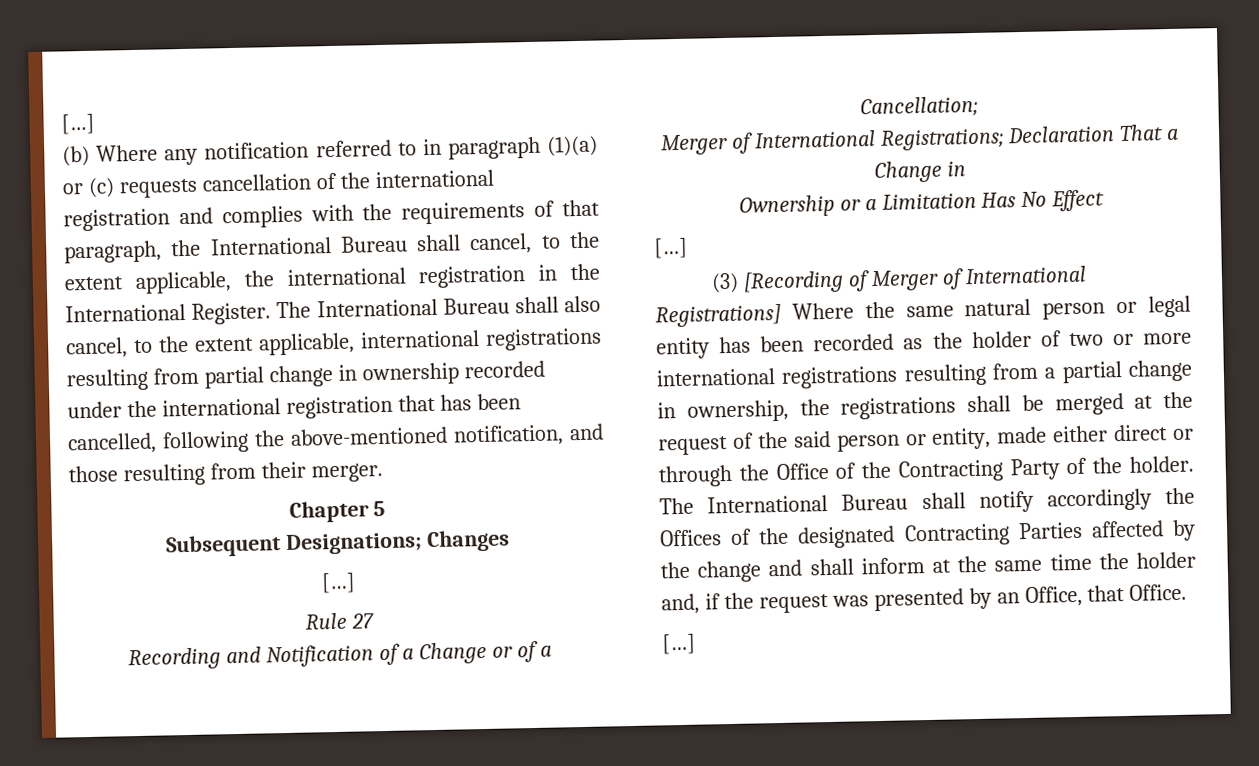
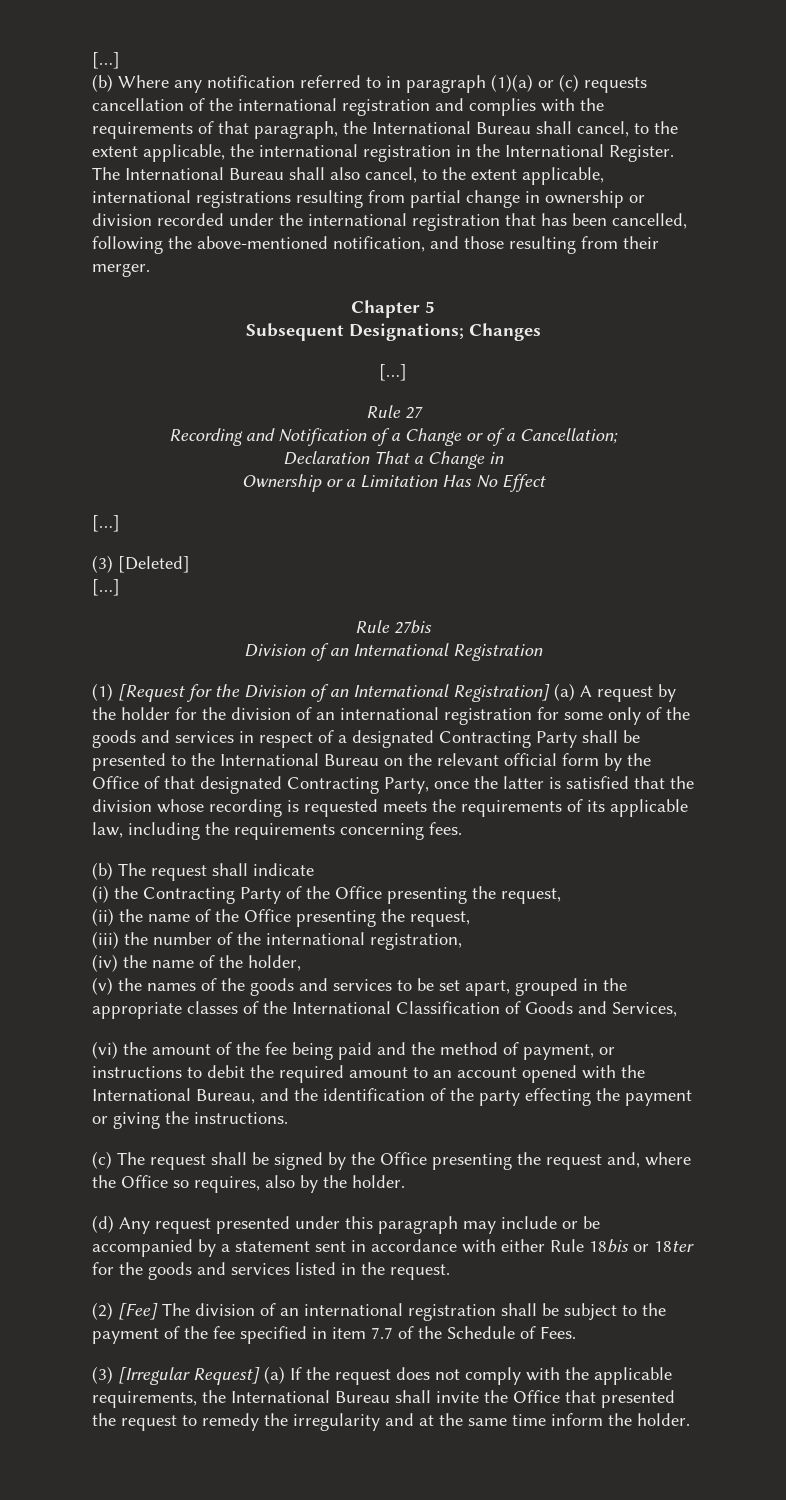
(459, 374) none -> [629,195,645,203] [92,213,152,226] or division
[659,128,1005,156] Merger of International Registrations; -> (618, 436) none
[742,265,1087,294] [655,295,1191,328] [656,330,1192,360] [656,359,1193,389] [657,391,1193,423] [658,424,1194,456] [658,462,857,488] [Recording of Merger of International Registrations] Where the same natural person or legal entity has been recorded as the holder of two or more international registrations resulting from a partial change in ownership, the registrations shall be merged at the request of the said person or entity, made either direct or through the Office of -> [118,556,190,573] [92,579,120,596] [355,620,432,634] [244,643,543,661] [92,683,676,702] [92,707,690,725] [92,730,640,748] [92,753,651,771] [92,776,694,794] [92,799,688,817] [92,822,462,840] [92,862,314,881] [92,885,109,903] [Deleted] // […] // Rule 27bis // Division of an International Registration // (1) [Request for the Division of an International Registration] (a) A request by the holder for the division of an international registration for some only of the goods and services in respect of a designated Contracting Party shall be presented to the International Bureau on the relevant official form by the Office of that designated Contracting Party, once the latter is satisfied that the division whose recording is requested meets the requirements of its applicable law, including the requirements concerning fees. // (b) The request shall indicate // (i)
[1129,455,1194,473] [659,487,1195,515] [659,519,1196,549] [660,551,1196,583] [661,583,1188,615] [662,633,696,655] holder. The International Bureau shall notify accordingly the Offices of the designated Contracting Parties affected by the change and shall inform at the same time the holder and, if the request was presented by an Office, that Office. // […] -> [335,886,561,904] [92,908,470,927] [92,931,462,950] [92,954,301,972] [92,977,627,996] [92,1001,677,1019] [92,1041,615,1060] [92,1065,645,1083] [92,1088,692,1106] [92,1111,288,1129] [92,1151,691,1170] [92,1175,405,1193] [92,1215,600,1234] [92,1239,694,1257] [92,1262,450,1280] [92,1302,666,1321] [92,1326,576,1344] [92,1366,672,1385] [92,1390,675,1408] [92,1413,690,1431] Office presenting the request, // (ii) the name of the Office presenting the request, // (iii) the number of the international registration, // (iv) the name of the holder, // (v) the names of the goods and services to be set apart, grouped in the appropriate classes of the International Classification of Goods and Services, // (vi) the amount of the fee being paid and the method of payment, or instructions to debit the required amount to an account opened with the International Bureau, and the identification of the party effecting the payment or giving the instructions. // (c) The request shall be signed by the Office presenting the request and, where the Office so requires, also by the holder. // (d) Any request presented under this paragraph may include or be accompanied by a statement sent in accordance with either Rule 18bis or 18ter for the goods and services listed in the request. // (2) [Fee] The division of an international registration shall be subject to the payment of the fee specified in item 7.7 of the Schedule of Fees. // (3) [Irregular Request] (a) If the request does not comply with the applicable requirements, the International Bureau shall invite the Office that presented the request to remedy the irregularity and at the same time inform the holder.

